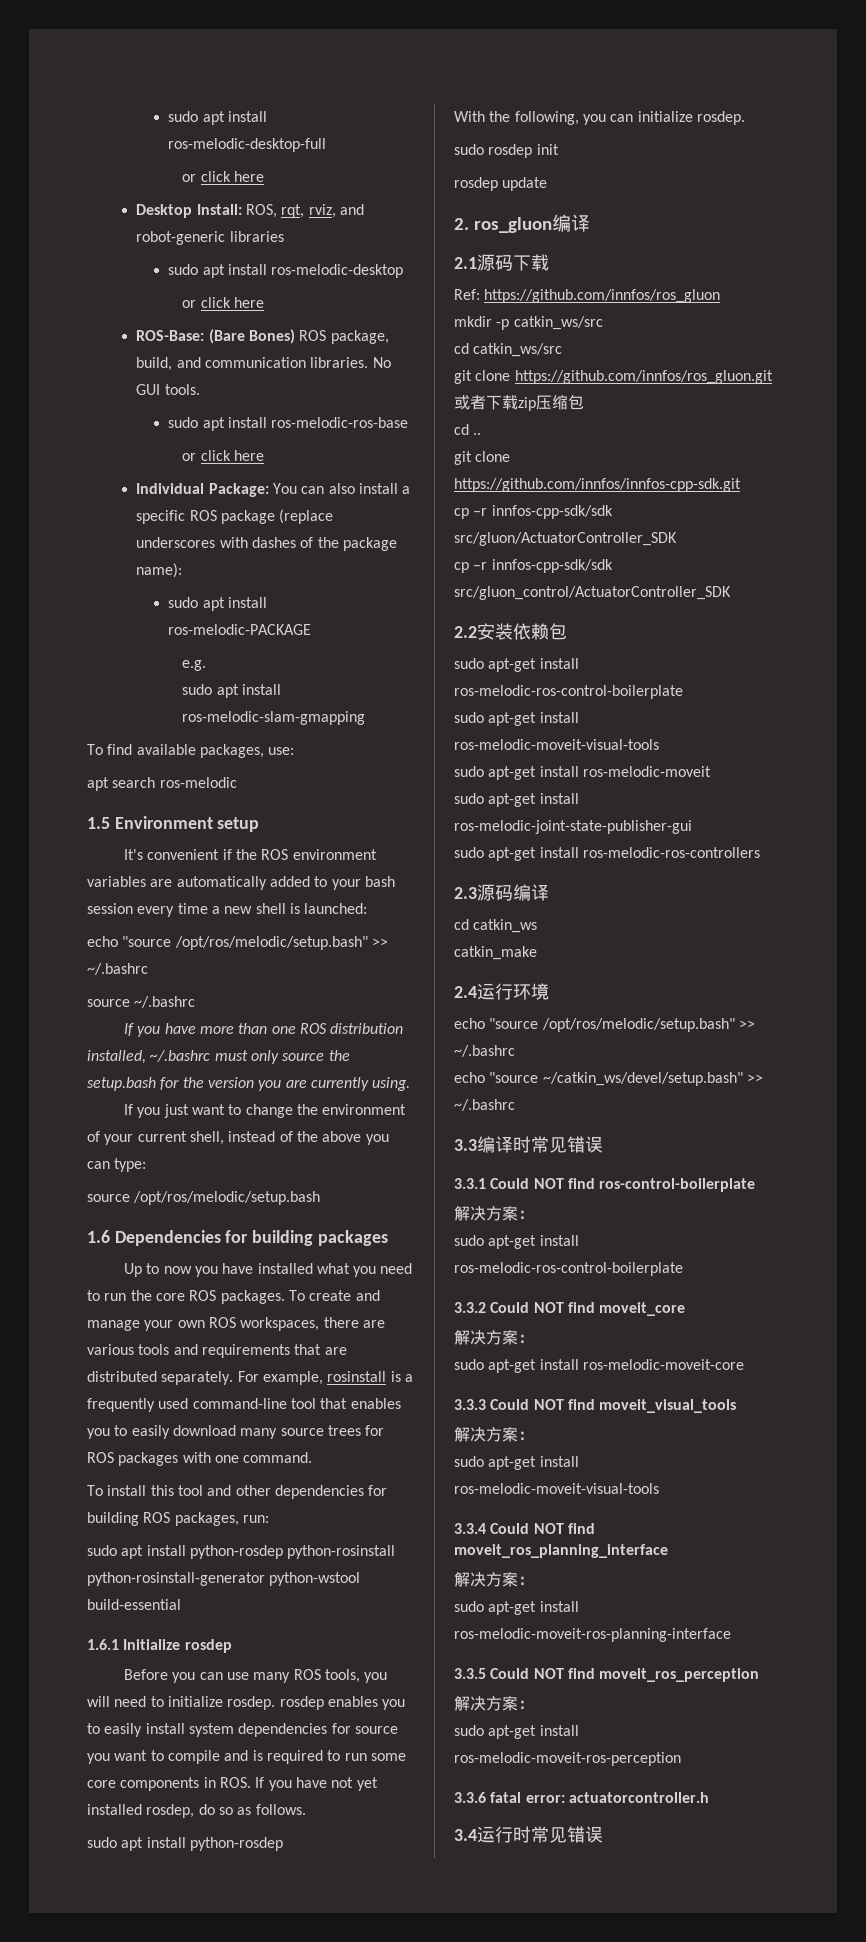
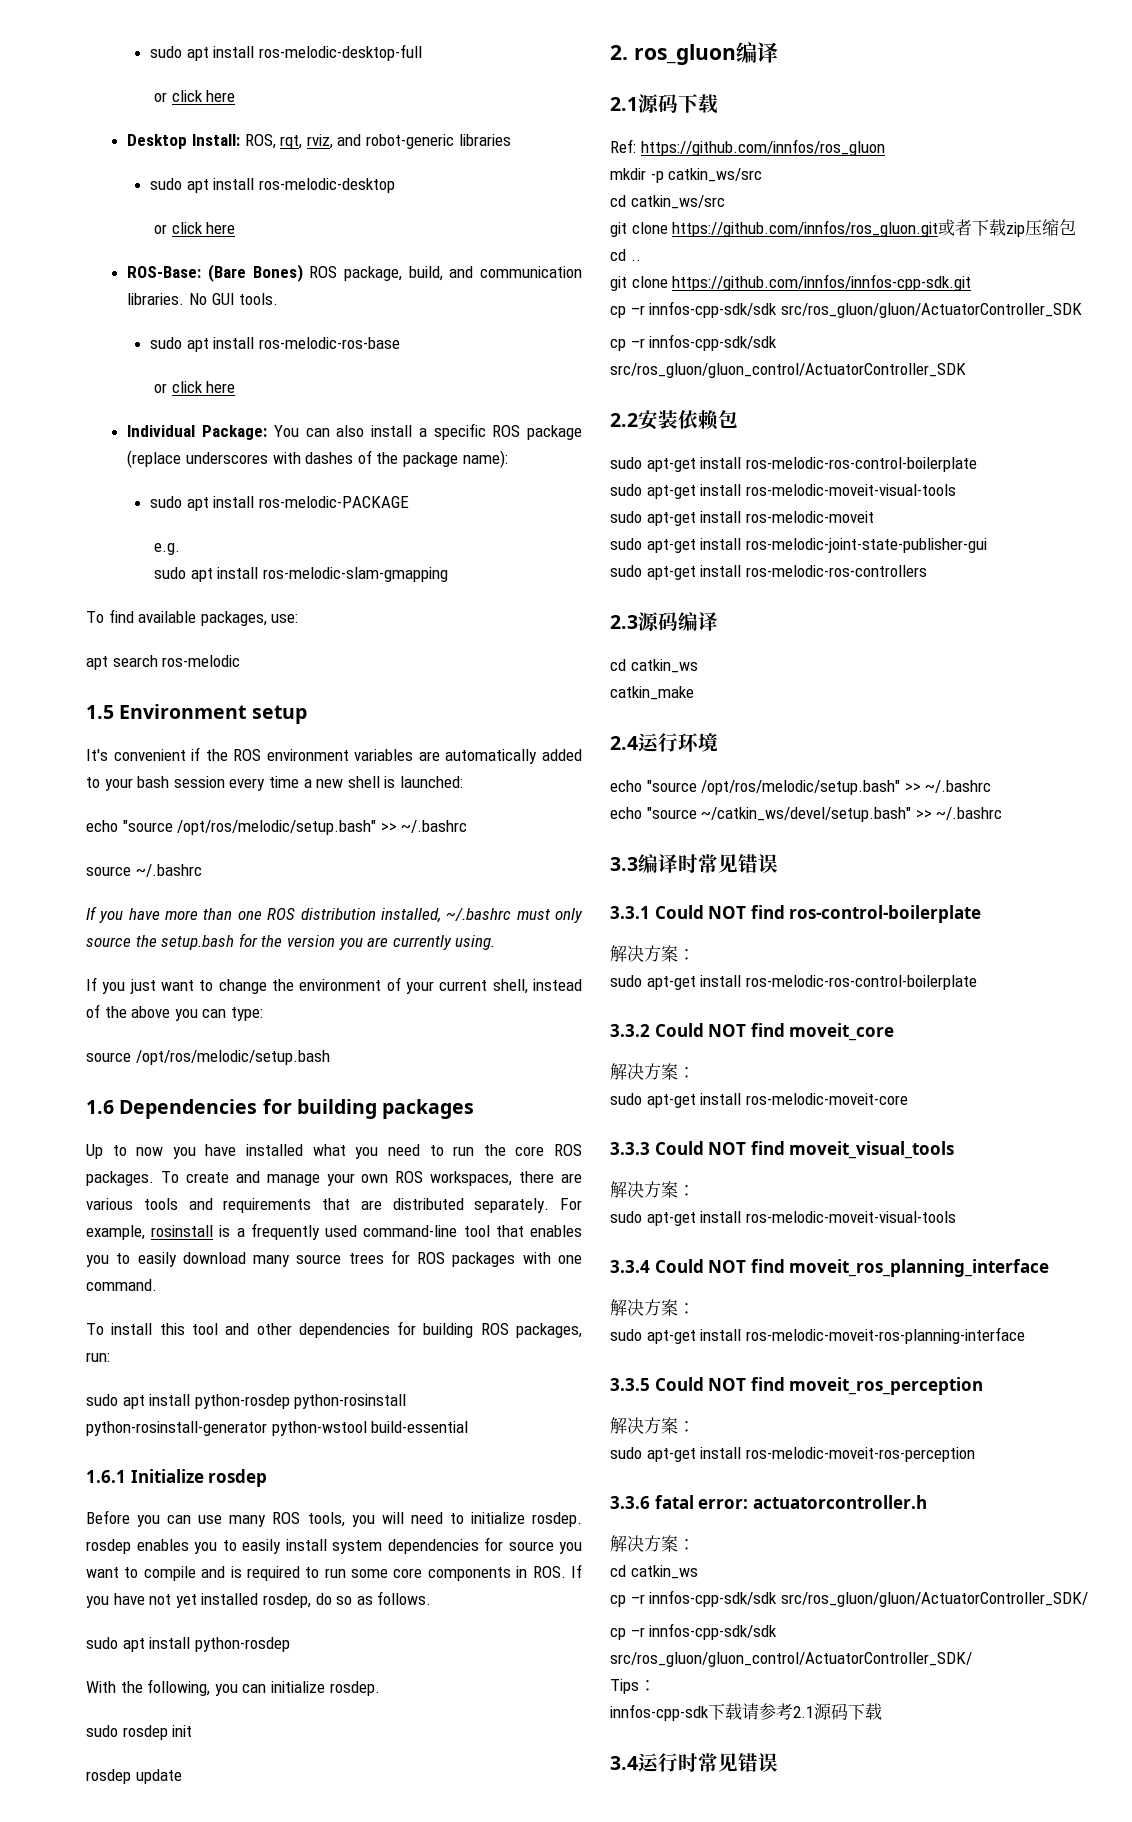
[454,532,677,546] [454,559,613,573] [454,586,731,600] src/gluon/ActuatorController_SDK // cp –r innfos-cpp-sdk/sdk src/gluon_control/ActuatorController_SDK -> [780,303,1082,318] [610,334,778,351] [610,363,966,378] src/ros_gluon/gluon/ActuatorController_SDK // cp –r innfos-cpp-sdk/sdk src/ros_gluon/gluon_control/ActuatorController_SDK
(709, 1797) none -> [610,1535,695,1552] [610,1565,698,1579] [610,1590,1088,1607] [610,1623,778,1640] [610,1652,972,1667] [610,1679,656,1694] [610,1703,882,1721] // 解决方案： // cd catkin_ws // cp –r innfos-cpp-sdk/sdk src/ros_gluon/gluon/ActuatorController_SDK/ // cp –r innfos-cpp-sdk/sdk src/ros_gluon/gluon_control/ActuatorController_SDK/ // Tips： // innfos-cpp-sdk下载请参考2.1源码下载

